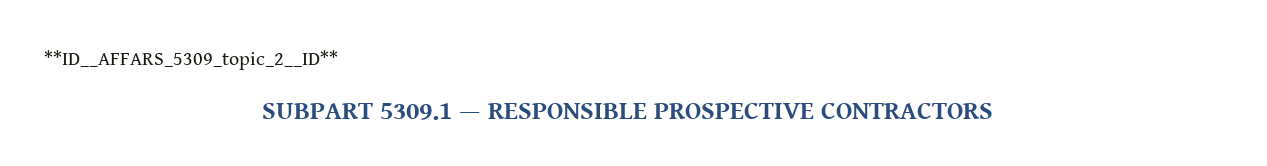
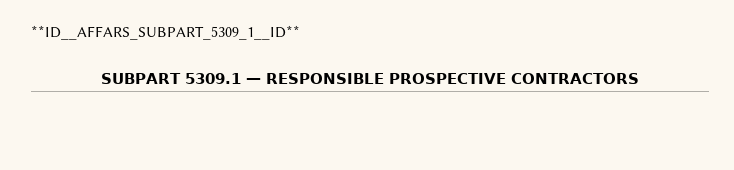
[44,50,338,70] **ID__AFFARS_5309_topic_2__ID** -> [31,25,300,40] **ID__AFFARS_SUBPART_5309_1__ID**

